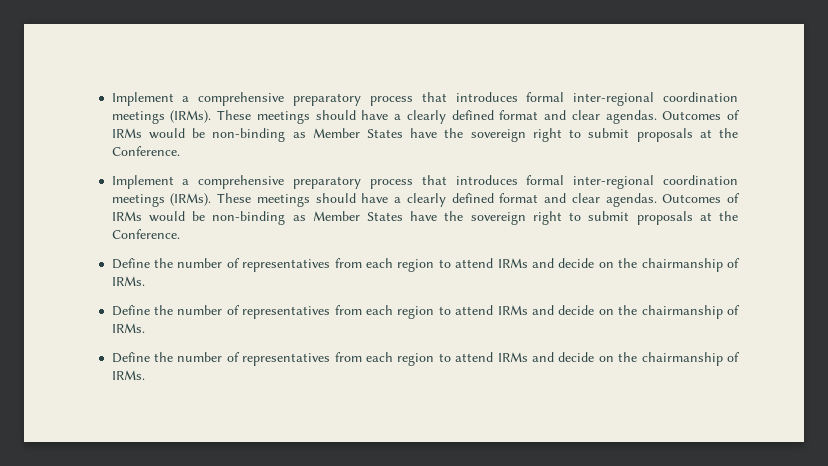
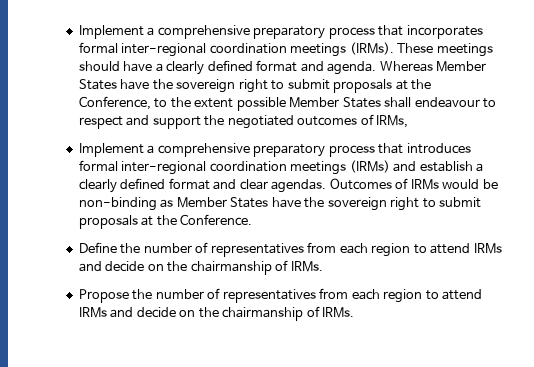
[111,92,518,106] Implement a comprehensive preparatory process that introduces -> [78,25,483,39] Implement a comprehensive preparatory process that incorporates
[571,110,740,124] [111,128,306,142] clear agendas. Outcomes of IRMs would be non-binding as -> [327,61,433,75] agenda. Whereas
[111,146,180,156] Conference. -> [78,96,497,111] [78,114,409,129] Conference, to the extent possible Member States shall endeavour to respect and support the negotiated outcomes of IRMs,
[170,193,389,207] (IRMs). These meetings should have -> [349,160,473,173] (IRMs) and establish
[111,305,150,316] Define -> [78,289,129,303] Propose
[111,352,740,366] [111,370,145,380] // Define the number of representatives from each region to attend IRMs and decide on the chairmanship of IRMs. -> (355, 312) none

